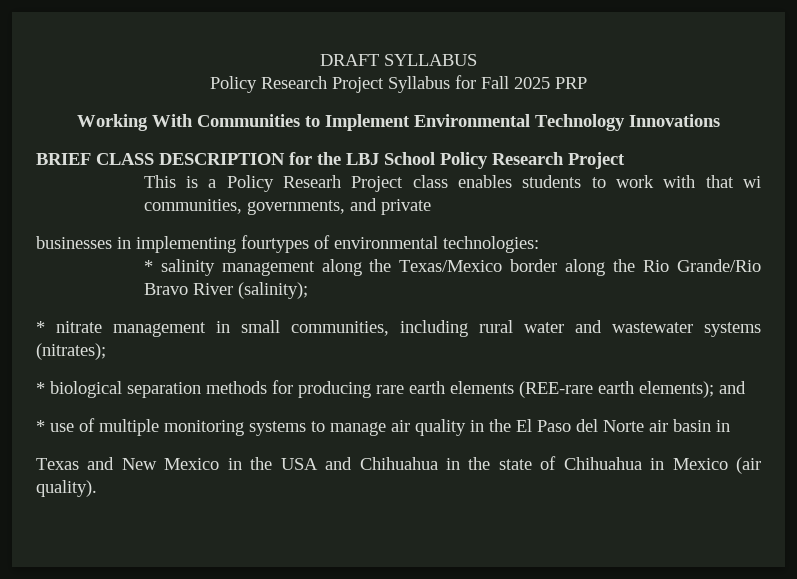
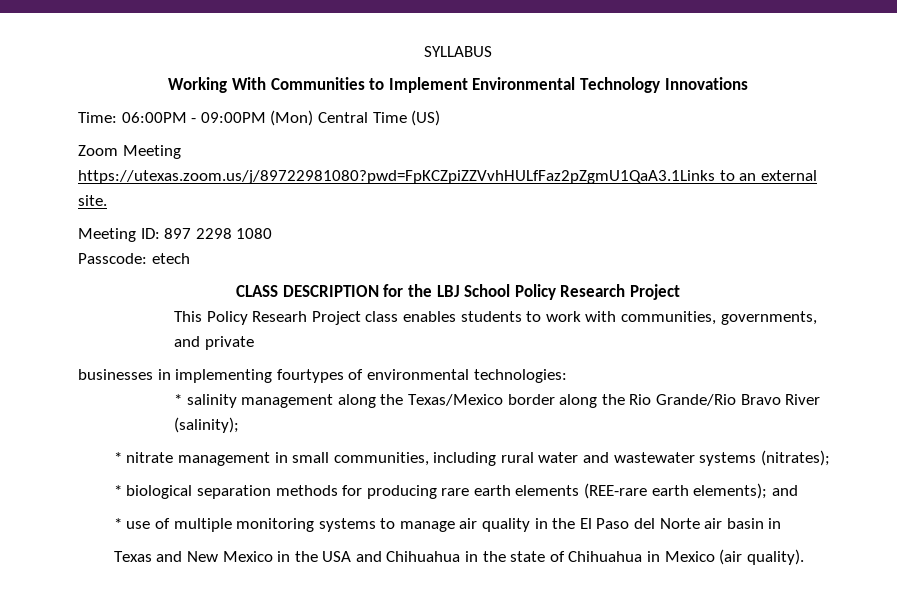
[320,54,379,66] DRAFT -> (424, 51) none
[210,75,587,93] // Policy Research Project Syllabus for Fall 2025 PRP -> (492, 51) none
[36,153,91,165] BRIEF -> [78,110,441,126] [78,145,181,159] [78,170,817,184] [78,195,107,206] [78,228,273,242] [78,253,190,264] Time: 06:00PM - 09:00PM (Mon) Central Time (US) // Zoom Meeting // https://utexas.zoom.us/j/89722981080?pwd=FpKCZpiZZVvhHULfFaz2pZgmU1QaA3.1Links to an external site. // Meeting ID: 897 2298 1080 // Passcode: etech //
[186,176,217,188] is a -> (203, 316) none
[705,175,761,188] that wi -> (617, 316) none

